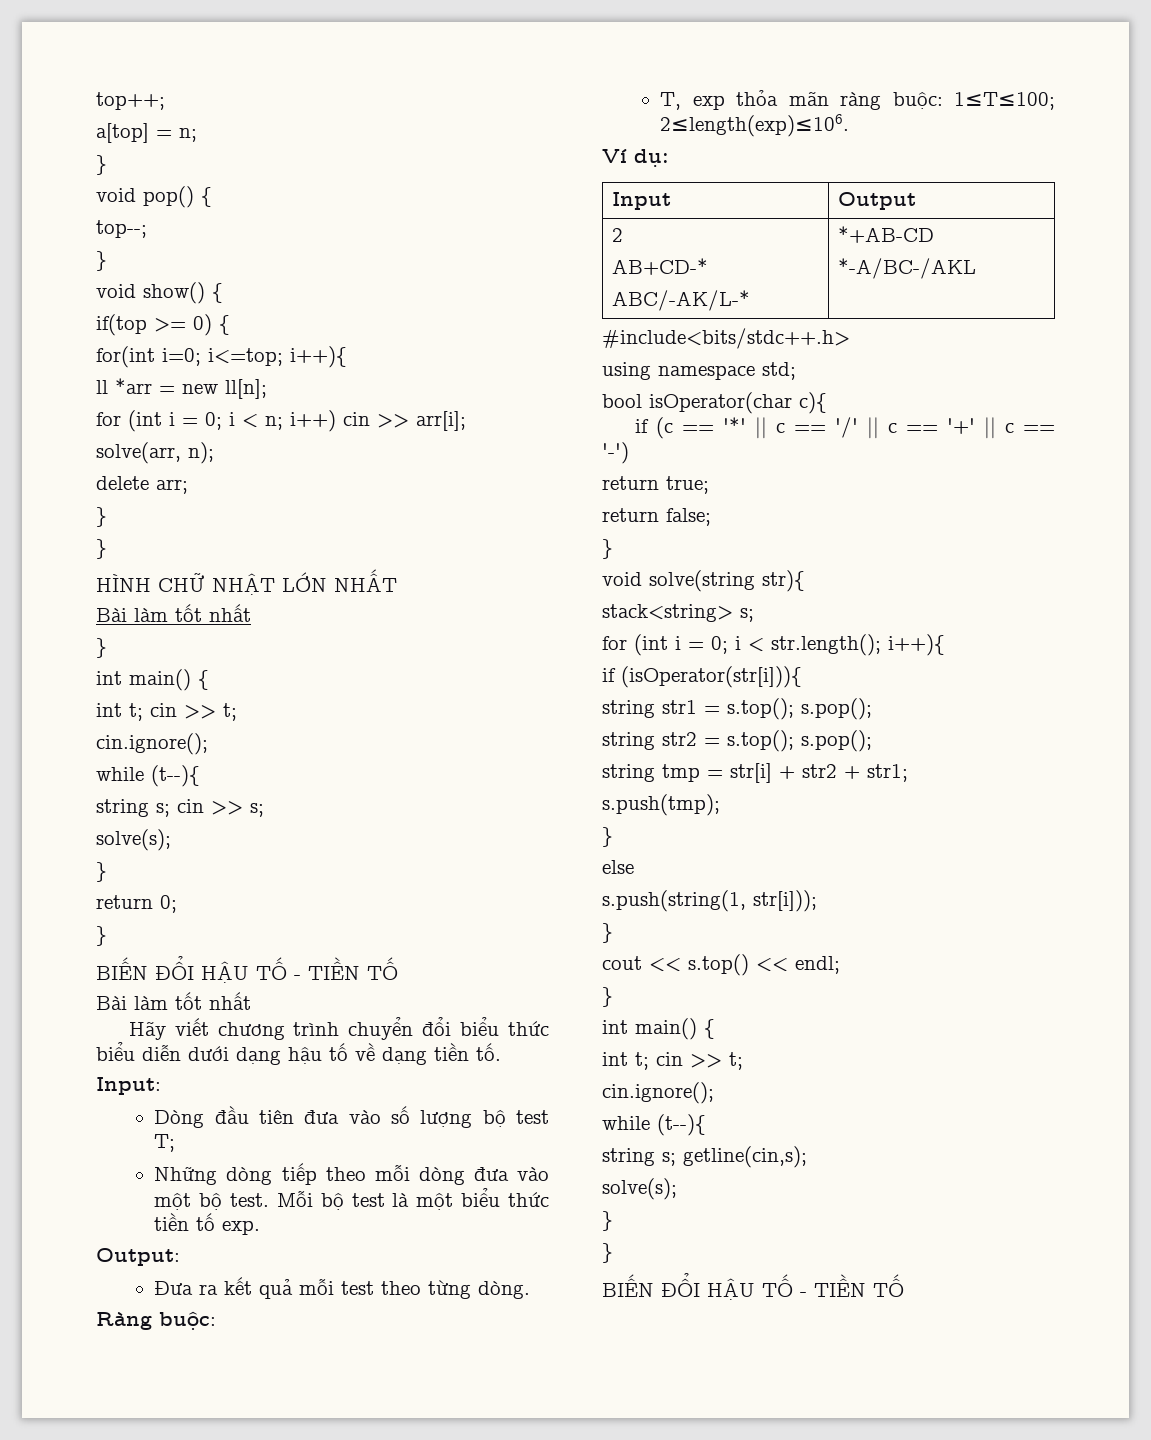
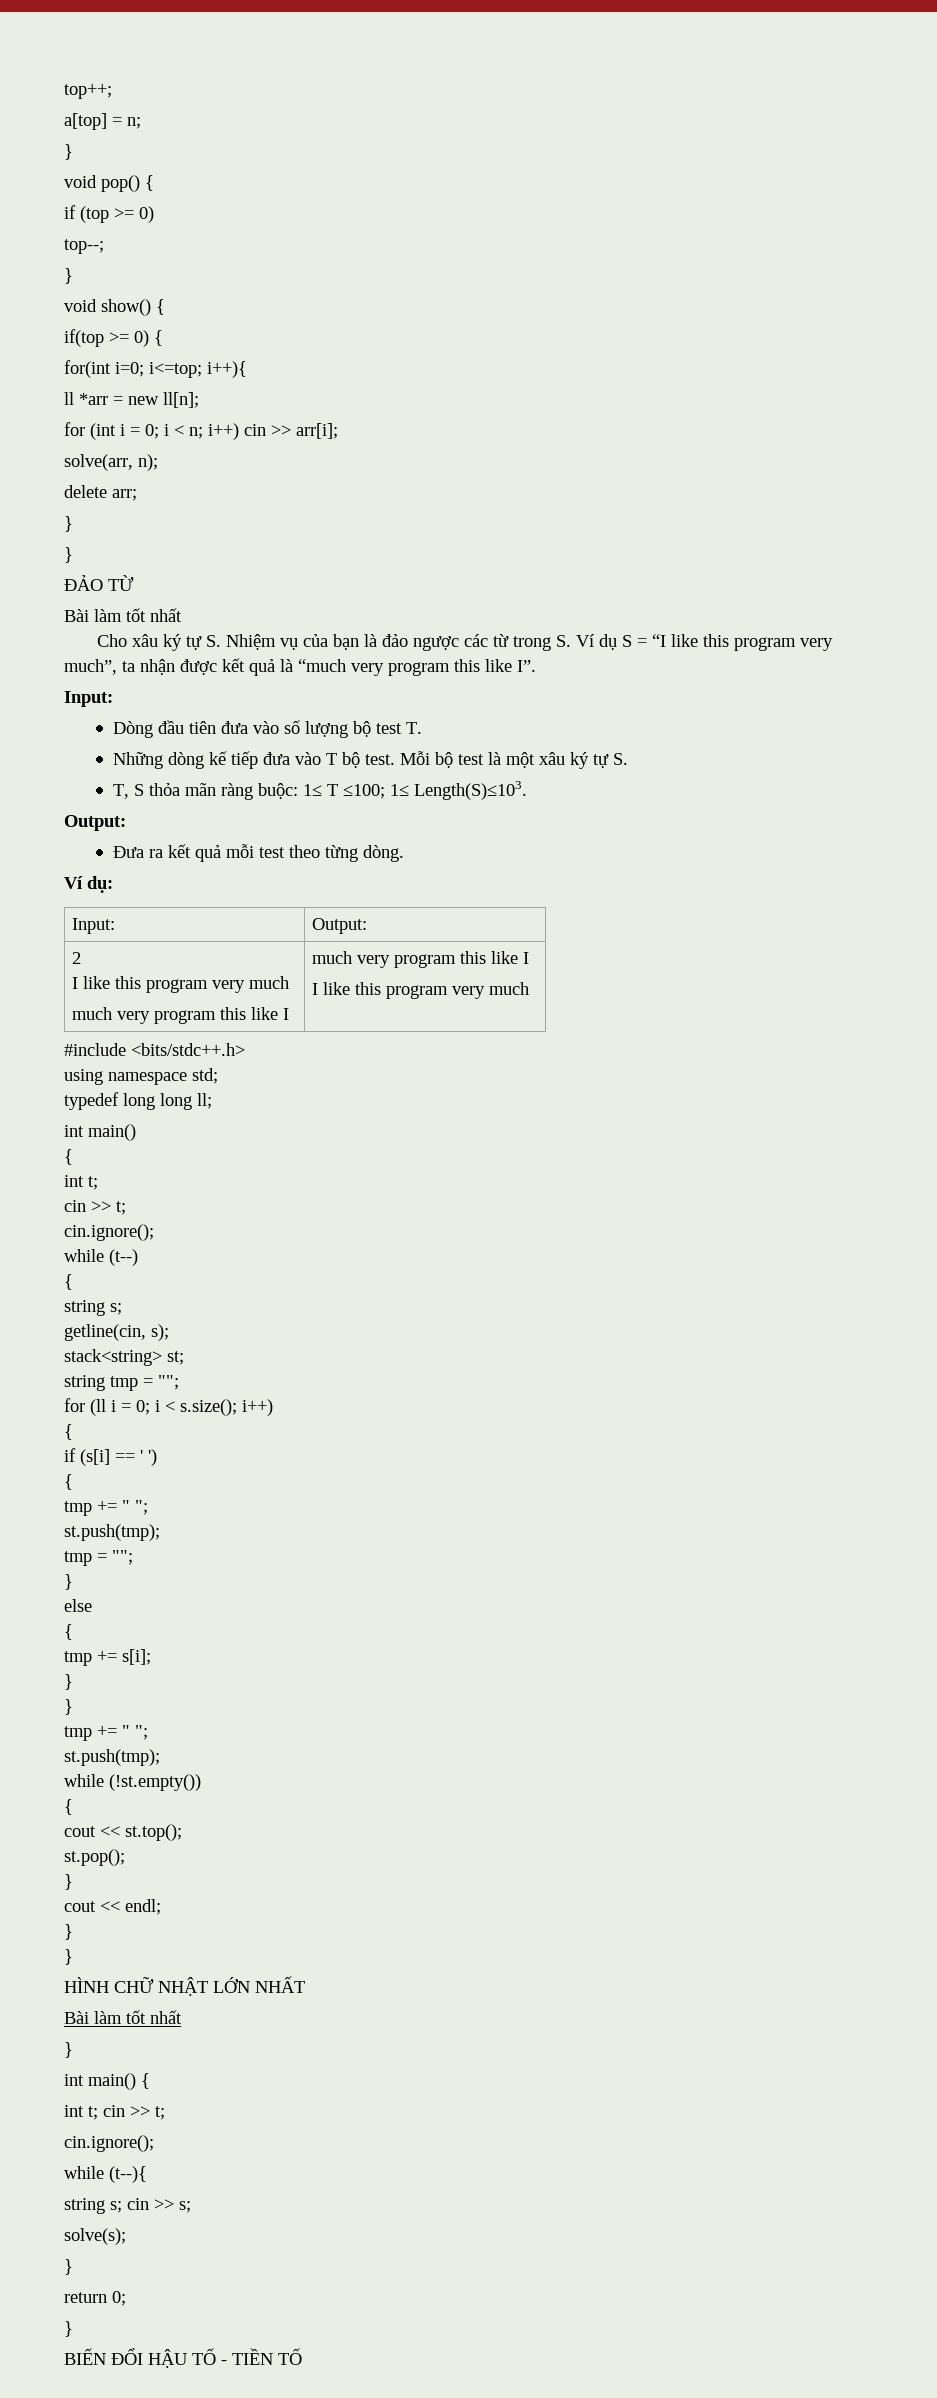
(212, 197) none -> [64,205,154,223] // if (top >= 0)
(107, 549) none -> [64,575,134,591] [64,608,182,622] [97,634,834,651] [64,658,536,676] [64,691,113,707] [112,720,422,738] [112,751,628,769] [112,781,527,800] [64,815,126,831] [112,844,404,862] [64,876,113,893] [71,918,115,934] [311,918,367,934] [71,952,81,964] [71,976,289,993] [71,1007,289,1024] [311,951,529,968] [311,982,529,999] [64,1043,245,1056] [64,1068,218,1085] [64,1092,212,1110] [64,1124,136,1141] [64,1149,73,1165] [64,1175,98,1190] [64,1200,126,1215] [64,1224,154,1241] [64,1249,138,1266] [64,1274,73,1290] [64,1300,122,1316] [64,1324,169,1341] [64,1349,184,1366] [64,1375,179,1391] [64,1398,273,1416] [64,1424,73,1440] [64,1448,157,1466] [64,1474,73,1490] [64,1500,148,1516] [64,1524,160,1541] [64,1550,133,1566] [64,1574,73,1590] [64,1599,92,1612] [64,1624,73,1640] [64,1649,151,1666] [64,1674,73,1690] [64,1699,73,1715] [64,1725,148,1741] [64,1749,160,1766] [64,1774,201,1791] [64,1799,73,1815] [64,1824,182,1841] [64,1849,125,1866] [64,1874,73,1890] [64,1899,161,1915] [64,1924,73,1940] [64,1949,73,1965] // ĐẢO TỪ // Bài làm tốt nhất // Cho xâu ký tự S. Nhiệm vụ của bạn là đảo ngược các từ trong S. Ví dụ S = “I like this program very much”, ta nhận được kết quả là “much very program this like I”. // Input: // Dòng đầu tiên đưa vào số lượng bộ test T. // Những dòng kế tiếp đưa vào T bộ test. Mỗi bộ test là một xâu ký tự S. // T, S thỏa mãn ràng buộc: 1≤ T ≤100; 1≤ Length(S)≤103. // Output: // Đưa ra kết quả mỗi test theo từng dòng. // Ví dụ: // Input: | Output: // 2 // I like this program very much // much very program this like I | much very program this like I // I like this program very much // #include <bits/stdc++.h> // using namespace std; // typedef long long ll; // int main() // { // int t; // cin >> t; // cin.ignore(); // while (t--) // { // string s; // getline(cin, s); // stack<string> st; // string tmp = ""; // for (ll i = 0; i < s.size(); i++) // { // if (s[i] == ' ') // { // tmp += " "; // st.push(tmp); // tmp = ""; // } // else // { // tmp += s[i]; // } // } // tmp += " "; // st.push(tmp); // while (!st.empty()) // { // cout << st.top(); // st.pop(); // } // cout << endl; // } // }
[96,992,251,1010] [128,1017,550,1040] [96,1042,501,1065] [96,1077,161,1095] [154,1106,549,1128] [154,1134,176,1152] [154,1163,550,1185] [154,1188,550,1210] [154,1213,261,1235] [96,1248,180,1266] [154,1277,531,1299] [96,1311,216,1330] [660,90,1055,110] [660,114,850,137] [602,149,669,167] [612,192,672,210] [838,192,917,210] [612,228,624,242] [612,258,709,275] [612,290,751,311] [838,226,935,243] [838,258,977,279] [602,328,850,349] [602,362,796,380] [602,392,827,414] [634,417,1055,439] [602,442,629,464] [602,476,709,494] [602,508,711,526] [602,539,613,559] [602,570,805,592] [602,604,754,622] [602,634,945,656] [602,666,802,688] [602,698,872,720] [602,730,872,752] [602,763,908,783] [602,794,720,816] [602,827,613,847] [602,860,634,874] [602,890,817,912] [602,923,613,943] [602,954,840,976] [602,987,613,1007] [602,1018,715,1040] [602,1052,743,1070] [602,1082,714,1104] [602,1114,706,1136] [602,1146,807,1168] [602,1178,677,1200] [602,1211,613,1231] [602,1243,613,1263] [602,1273,904,1300] // Bài làm tốt nhất // Hãy viết chương trình chuyển đổi biểu thức biểu diễn dưới dạng hậu tố về dạng tiền tố. // Input: // Dòng đầu tiên đưa vào số lượng bộ test T; // Những dòng tiếp theo mỗi dòng đưa vào một bộ test. Mỗi bộ test là một biểu thức tiền tố exp. // Output: // Đưa ra kết quả mỗi test theo từng dòng. // Ràng buộc: // T, exp thỏa mãn ràng buộc: 1≤T≤100; 2≤length(exp)≤106. // Ví dụ: // Input | Output // 2 // AB+CD-* // ABC/-AK/L-* | *+AB-CD // *-A/BC-/AKL // #include<bits/stdc++.h> // using namespace std; // bool isOperator(char c){ // if (c == '*' || c == '/' || c == '+' || c == '-') // return true; // return false; // } // void solve(string str){ // stack<string> s; // for (int i = 0; i < str.length(); i++){ // if (isOperator(str[i])){ // string str1 = s.top(); s.pop(); // string str2 = s.top(); s.pop(); // string tmp = str[i] + str2 + str1; // s.push(tmp); // } // else // s.push(string(1, str[i])); // } // cout << s.top() << endl; // } // int main() { // int t; cin >> t; // cin.ignore(); // while (t--){ // string s; getline(cin,s); // solve(s); // } // } // BIẾN ĐỔI HẬU TỐ - TIỀN TỐ -> (302, 2356) none

